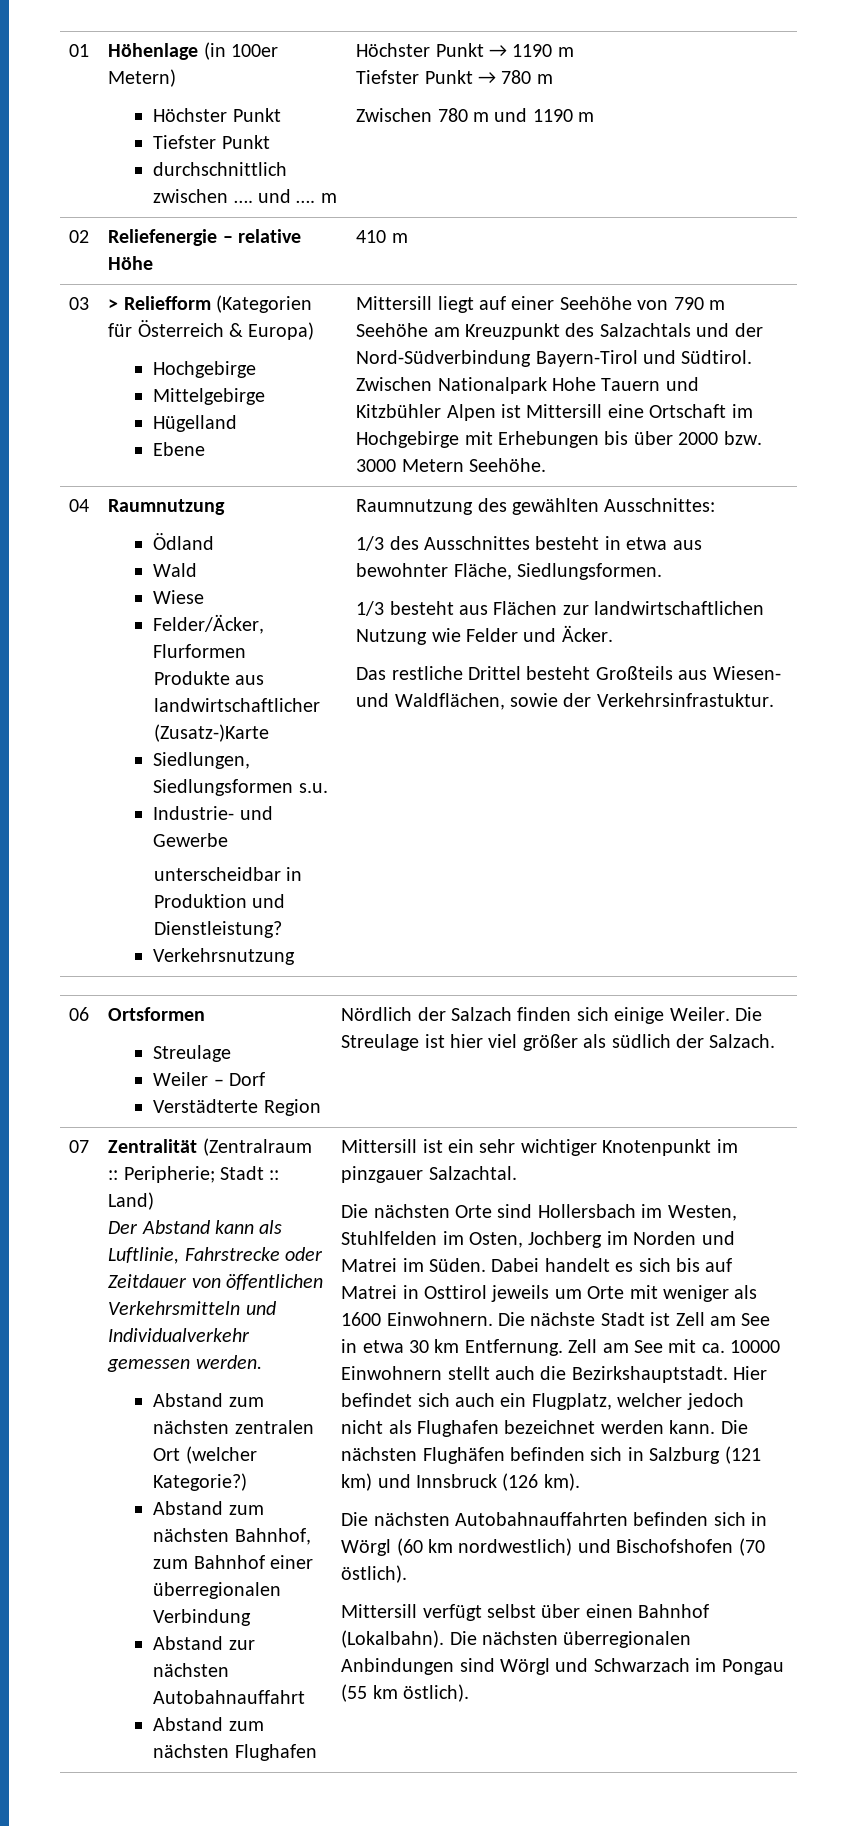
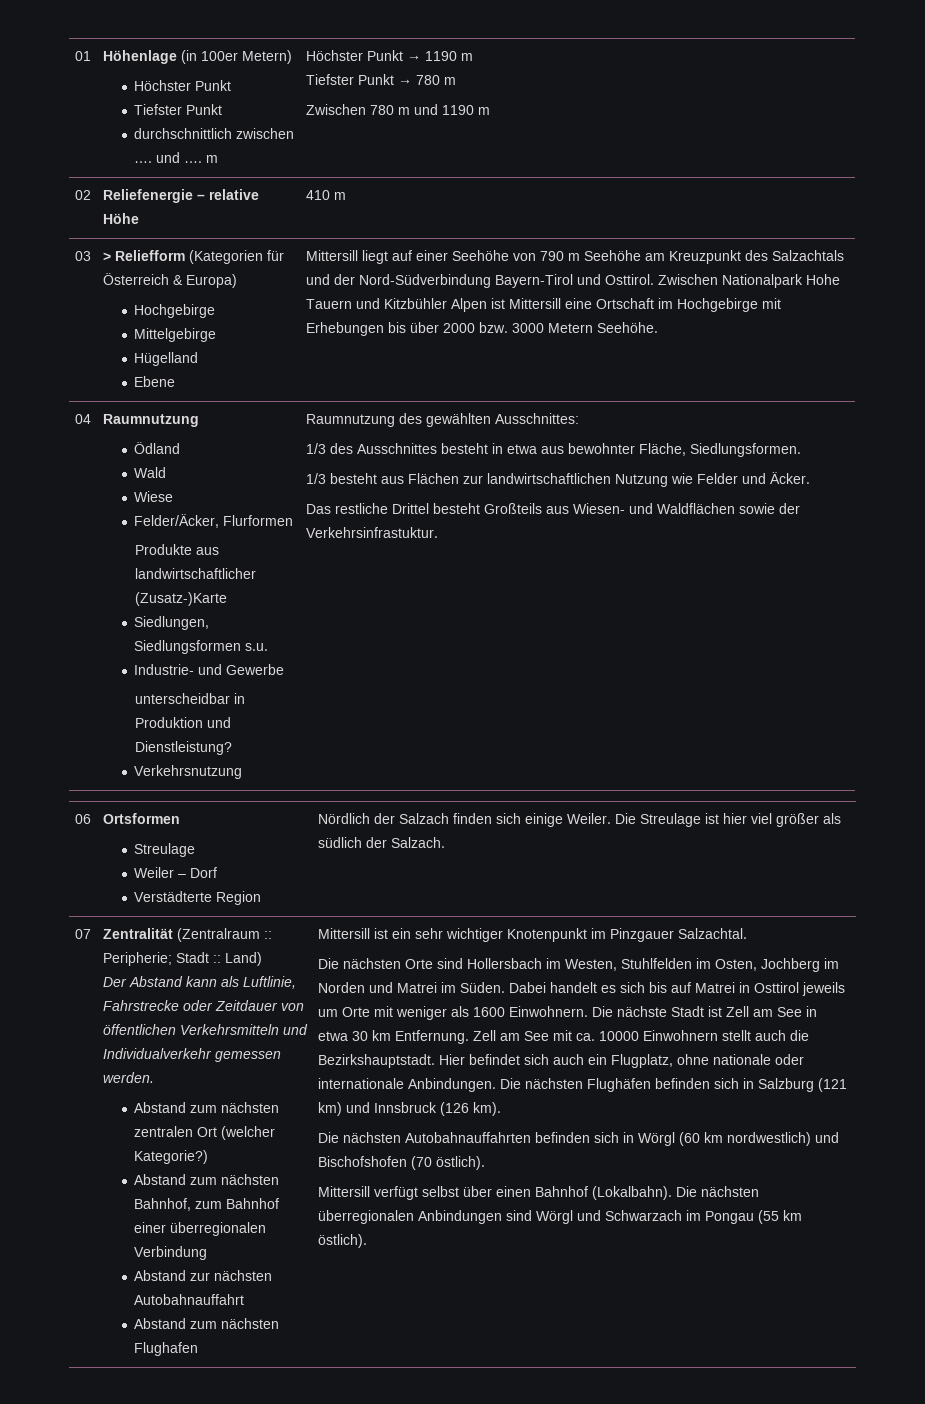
[681,350,753,364] Südtirol. -> [604,274,654,285] Osttirol.
[394,693,505,710] Waldflächen, -> [656,503,735,514] Waldflächen
[341,1166,424,1183] pinzgauer -> [609,928,674,942] Pinzgauer
[617,1393,744,1410] [341,1420,716,1437] welcher jedoch nicht als Flughafen bezeichnet werden kann. -> [676,1054,804,1065] [317,1078,496,1092] ohne nationale oder internationale Anbindungen.

